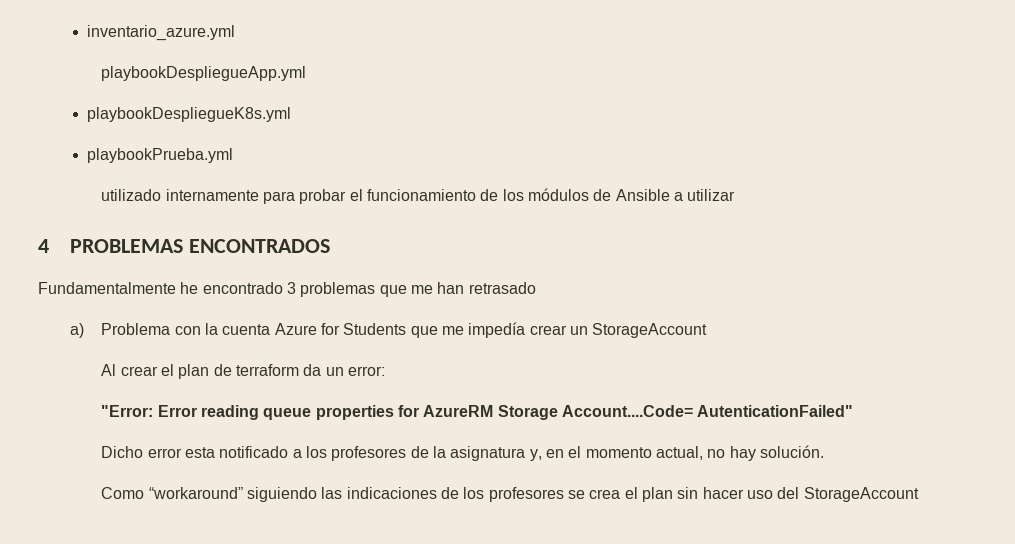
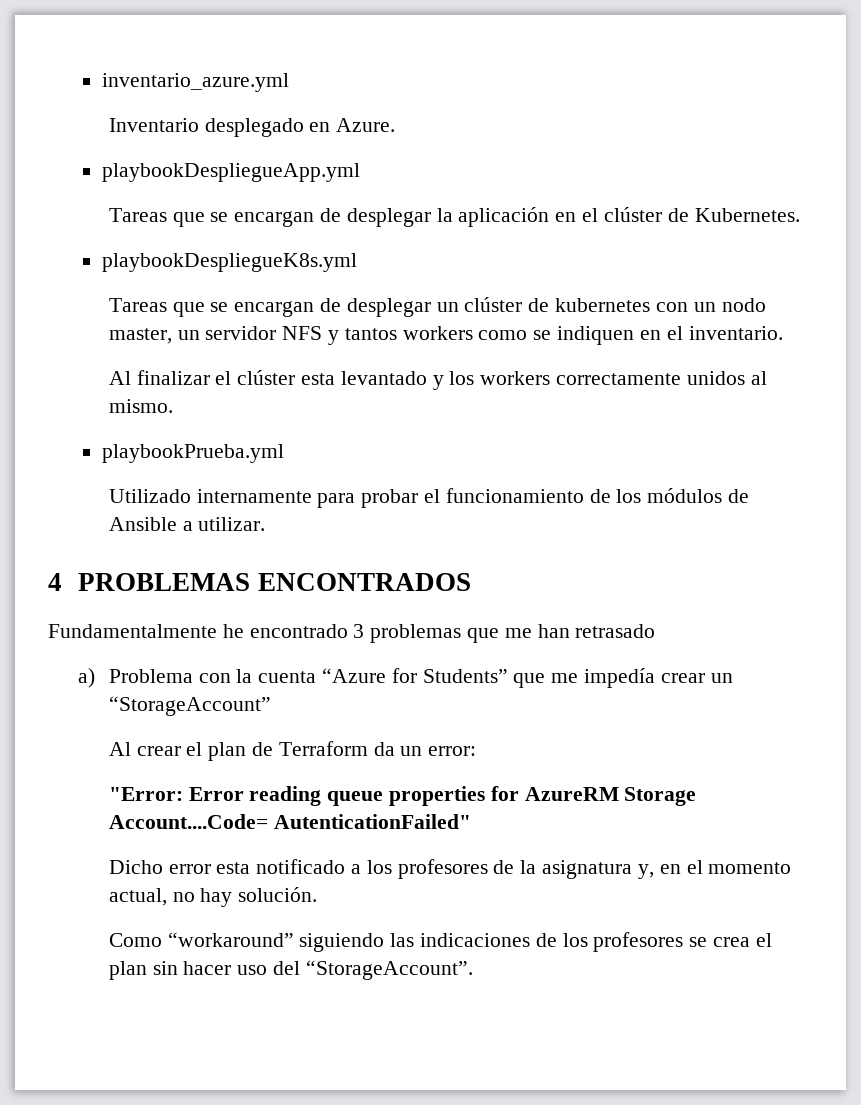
[101,66,307,81] [87,107,292,122] playbookDespliegueApp.yml // playbookDespliegueK8s.yml -> [108,118,396,137] [102,163,361,182] [108,207,800,227] [102,253,358,272] [108,297,766,317] [108,326,783,345] [108,370,767,390] [108,399,173,413] Inventario desplegado en Azure. // playbookDespliegueApp.yml // Tareas que se encargan de desplegar la aplicación en el clúster de Kubernetes. // playbookDespliegueK8s.yml // Tareas que se encargan de desplegar un clúster de kubernetes con un nodo master, un servidor NFS y tantos workers como se indiquen en el inventario. // Al finalizar el clúster esta levantado y los workers correctamente unidos al mismo.
[101,189,162,201] utilizado -> [108,489,191,503] Utilizado
[687,189,736,201] utilizar -> [198,517,266,531] utilizar.
[274,323,407,335] Azure for Students -> [322,668,508,683] “Azure for Students”
[592,323,708,338] StorageAccount -> [108,696,271,716] “StorageAccount”
[235,364,299,376] terraform -> [278,741,368,756] Terraform
[803,487,919,502] StorageAccount -> [305,960,473,980] “StorageAccount”.

